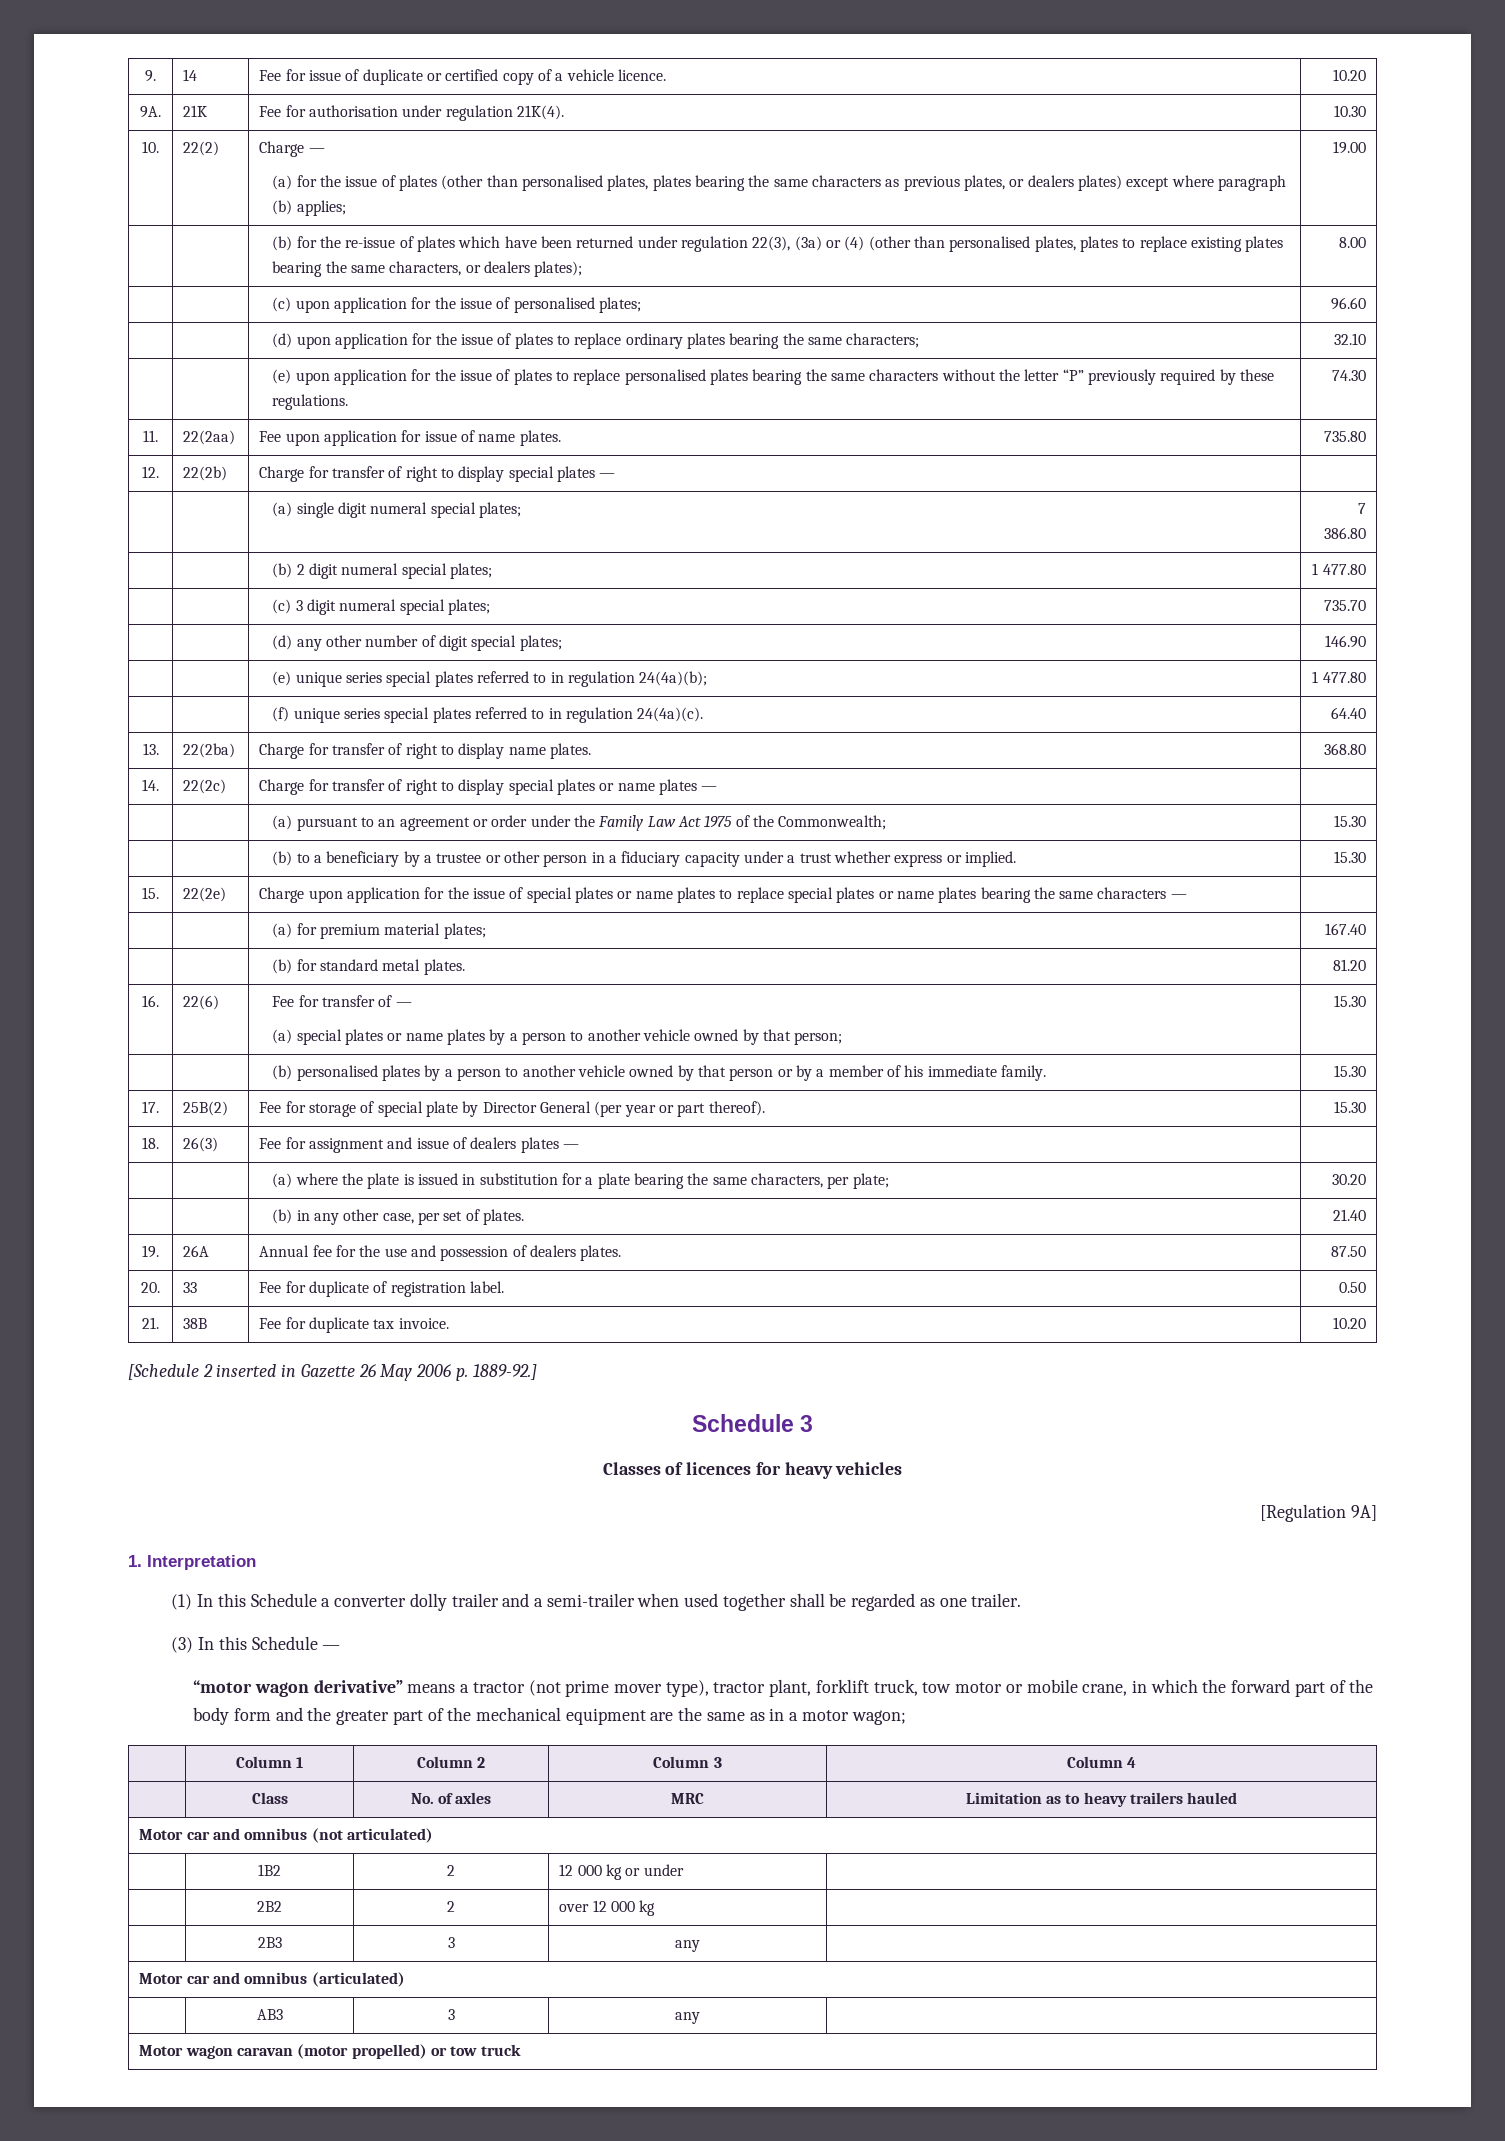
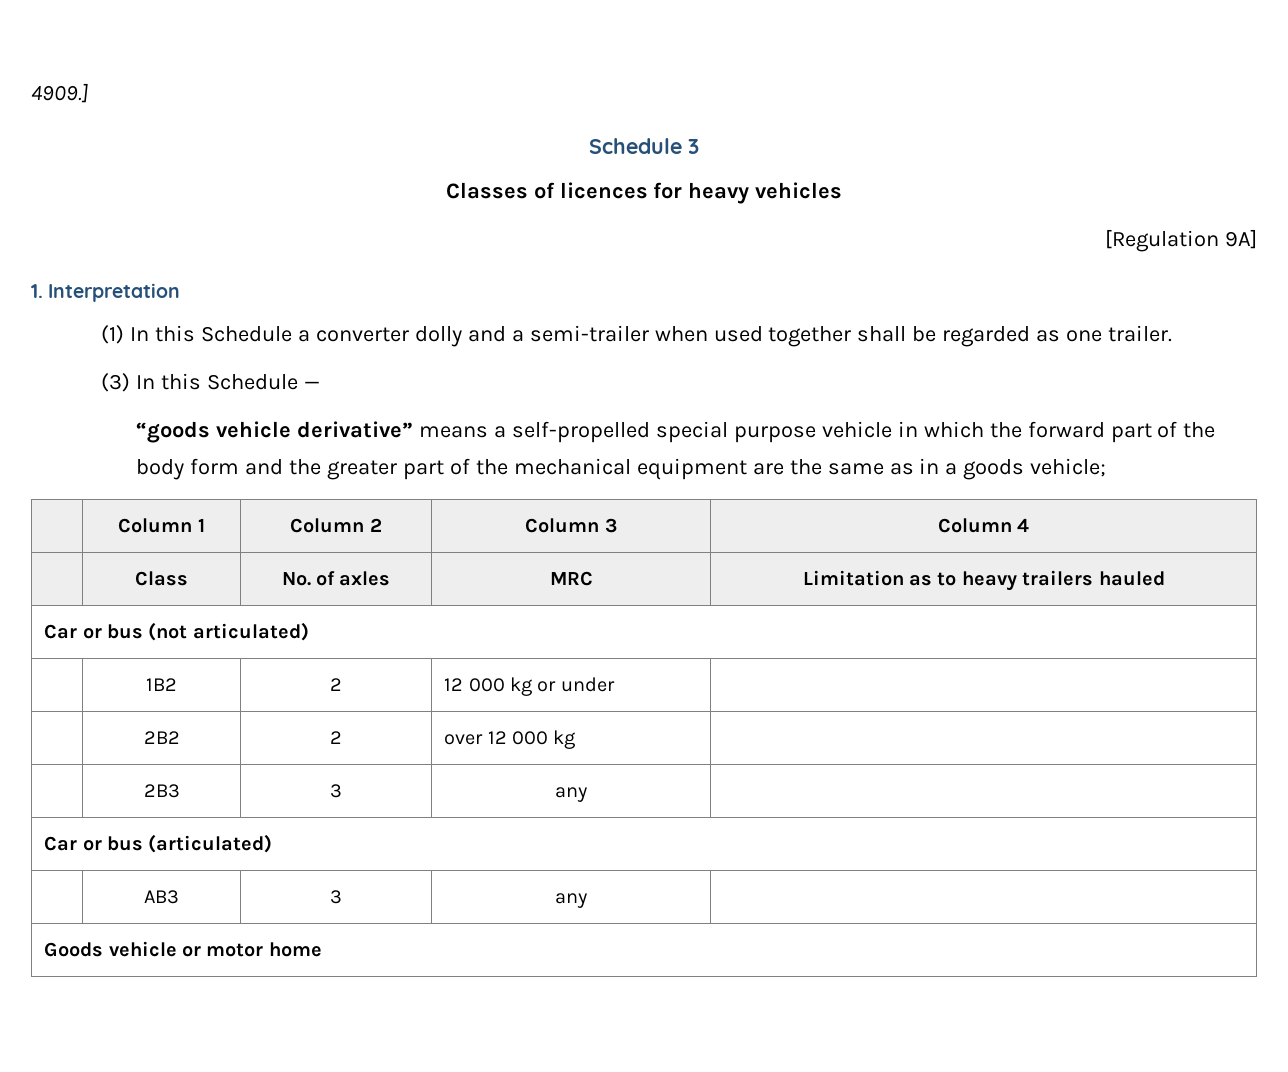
[145,70,156,82] [183,69,198,81] [259,69,666,85] [1332,69,1366,81] [140,106,161,118] [183,105,208,117] [259,105,565,121] [1333,105,1366,117] [142,141,159,153] [183,141,220,156] [259,141,325,157] [272,175,1286,191] [272,200,346,216] [1332,141,1366,154] [272,236,1284,252] [272,261,583,277] [1338,237,1366,248] [272,297,642,313] [1330,297,1366,310] [272,333,920,349] [1333,333,1366,345] [272,369,1274,385] [272,394,349,410] [1331,370,1366,381] [143,430,158,442] [183,430,236,445] [259,430,561,446] [1323,431,1366,442] [142,466,159,478] [183,466,228,481] [259,466,616,482] [272,502,522,518] [1357,503,1366,514] [1323,527,1366,539] [272,563,493,579] [1312,563,1366,575] [272,599,491,615] [1323,600,1366,611] [272,635,562,651] [1324,635,1366,648] [272,671,708,687] [1312,671,1366,683] [272,707,704,723] [1330,707,1366,719] [142,743,159,755] [183,743,236,758] [259,743,591,759] [1323,743,1366,755] [142,779,159,791] [183,779,227,794] [259,779,718,795] [272,815,887,831] [1333,815,1366,827] [272,851,1016,867] [1333,851,1366,863] [142,887,159,899] [183,887,227,902] [259,887,1187,903] [272,923,486,939] [1324,923,1366,935] [272,959,465,975] [1332,959,1366,971] [142,995,159,1007] [183,995,220,1010] [272,995,412,1007] [272,1029,843,1045] [1333,995,1366,1007] [272,1065,1046,1081] [1333,1065,1366,1077] [142,1101,159,1113] [183,1101,229,1116] [259,1101,765,1117] [1333,1101,1366,1113] [142,1137,159,1149] [183,1137,219,1152] [259,1137,579,1153] [272,1173,889,1189] [1331,1174,1366,1185] [272,1209,525,1225] [1332,1209,1366,1221] [142,1245,159,1258] [183,1245,210,1257] [259,1245,622,1261] [1330,1246,1366,1257] [141,1282,160,1293] [183,1282,198,1293] [259,1281,505,1297] [1338,1282,1366,1293] [142,1317,159,1329] [183,1318,208,1329] [259,1317,449,1333] [1332,1317,1366,1329] [128,1364,537,1381] 9. | 14 | Fee for issue of duplicate or certified copy of a vehicle licence. | 10.20 // 9A. | 21K | Fee for authorisation under regulation 21K(4). | 10.30 // 10. | 22(2) | Charge — // (a) for the issue of plates (other than personalised plates, plates bearing the same characters as previous plates, or dealers plates) except where paragraph (b) applies; | 19.00 // | | (b) for the re-issue of plates which have been returned under regulation 22(3), (3a) or (4) (other than personalised plates, plates to replace existing plates bearing the same characters, or dealers plates); | 8.00 // | | (c) upon application for the issue of personalised plates; | 96.60 // | | (d) upon application for the issue of plates to replace ordinary plates bearing the same characters; | 32.10 // | | (e) upon application for the issue of plates to replace personalised plates bearing the same characters without the letter “P” previously required by these regulations. | 74.30 // 11. | 22(2aa) | Fee upon application for issue of name plates. | 735.80 // 12. | 22(2b) | Charge for transfer of right to display special plates — | // | | (a) single digit numeral special plates; | 7 386.80 // | | (b) 2 digit numeral special plates; | 1 477.80 // | | (c) 3 digit numeral special plates; | 735.70 // | | (d) any other number of digit special plates; | 146.90 // | | (e) unique series special plates referred to in regulation 24(4a)(b); | 1 477.80 // | | (f) unique series special plates referred to in regulation 24(4a)(c). | 64.40 // 13. | 22(2ba) | Charge for transfer of right to display name plates. | 368.80 // 14. | 22(2c) | Charge for transfer of right to display special plates or name plates — | // | | (a) pursuant to an agreement or order under the Family Law Act 1975 of the Commonwealth; | 15.30 // | | (b) to a beneficiary by a trustee or other person in a fiduciary capacity under a trust whether express or implied. | 15.30 // 15. | 22(2e) | Charge upon application for the issue of special plates or name plates to replace special plates or name plates bearing the same characters — | // | | (a) for premium material plates; | 167.40 // | | (b) for standard metal plates. | 81.20 // 16. | 22(6) | Fee for transfer of — // (a) special plates or name plates by a person to another vehicle owned by that person; | 15.30 // | | (b) personalised plates by a person to another vehicle owned by that person or by a member of his immediate family. | 15.30 // 17. | 25B(2) | Fee for storage of special plate by Director General (per year or part thereof). | 15.30 // 18. | 26(3) | Fee for assignment and issue of dealers plates — | // | | (a) where the plate is issued in substitution for a plate bearing the same characters, per plate; | 30.20 // | | (b) in any other case, per set of plates. | 21.40 // 19. | 26A | Annual fee for the use and possession of dealers plates. | 87.50 // 20. | 33 | Fee for duplicate of registration label. | 0.50 // 21. | 38B | Fee for duplicate tax invoice. | 10.20 // [Schedule 2 inserted in Gazette 26 May 2006 p. 1889-92.] -> [31,83,88,103] 4909.]
[451,1593,499,1607] trailer -> (462, 336) none
[193,1680,309,1697] “motor wagon -> [136,421,292,443] “goods vehicle
[472,1679,1128,1697] tractor (not prime mover type), tractor plant, forklift truck, tow motor or mobile crane, -> [511,421,892,443] self-propelled special purpose vehicle
[801,1710,906,1725] motor wagon; -> [963,458,1107,480] goods vehicle;
[139,1828,308,1840] Motor car and omnibus -> [44,624,144,639] Car or bus
[139,1972,308,1984] Motor car and omnibus -> [44,836,144,851] Car or bus
[139,2044,521,2059] Motor wagon caravan (motor propelled) or tow truck -> [44,941,322,957] Goods vehicle or motor home

